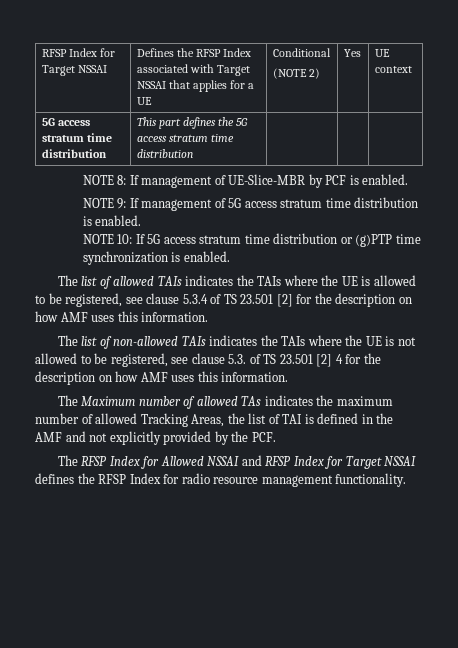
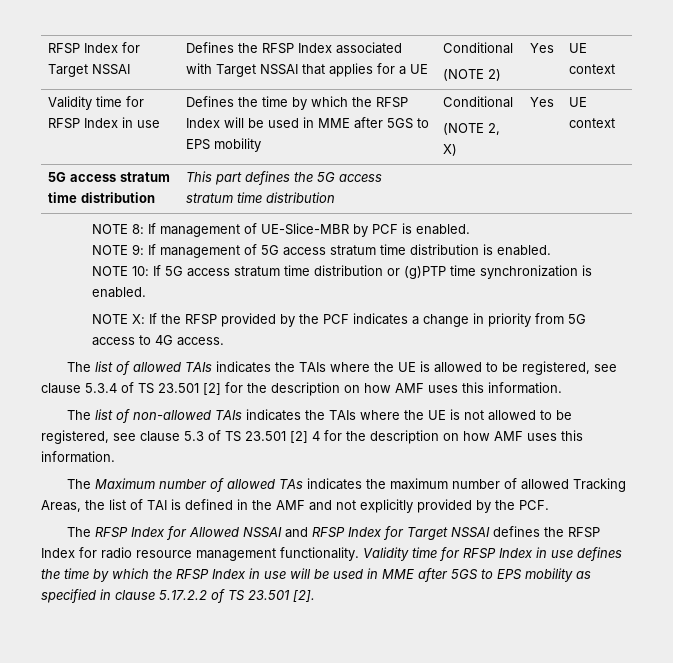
(412, 69) none -> [48,96,145,110] [48,117,161,129] [186,96,409,110] [186,117,430,129] [186,138,262,152] [443,96,514,108] [443,123,501,135] [443,144,458,156] [530,97,555,107] [569,97,588,107] [569,118,616,128] // Validity time for RFSP Index in use | Defines the time by which the RFSP Index will be used in MME after 5GS to EPS mobility | Conditional // (NOTE 2, X) | Yes | UE context
(230, 256) none -> [91,313,586,327] [91,335,224,346] // NOTE X: If the RFSP provided by the PCF indicates a change in priority from 5G access to 4G access.
[228,354,247,364] 5.3. -> [184,431,204,441] 5.3
(407, 480) none -> [363,547,622,561] [41,568,591,582] [41,589,315,603] Validity time for RFSP Index in use defines the time by which the RFSP Index in use will be used in MME after 5GS to EPS mobility as specified in clause 5.17.2.2 of TS 23.501 [2].

